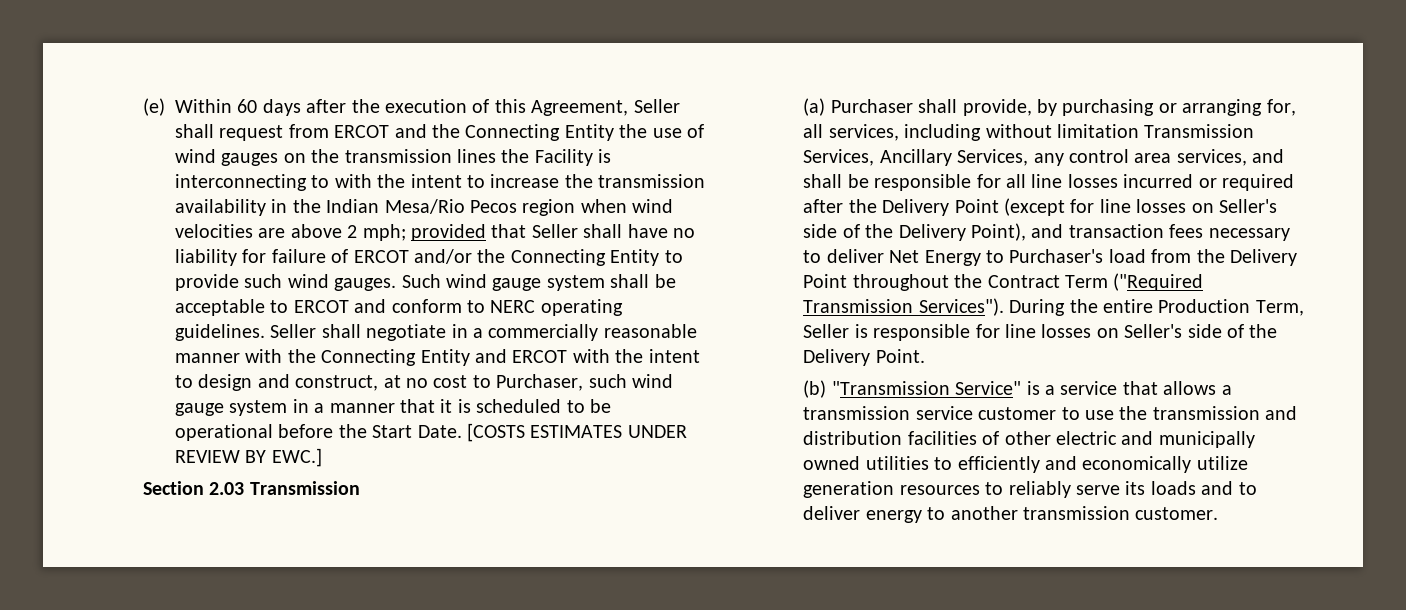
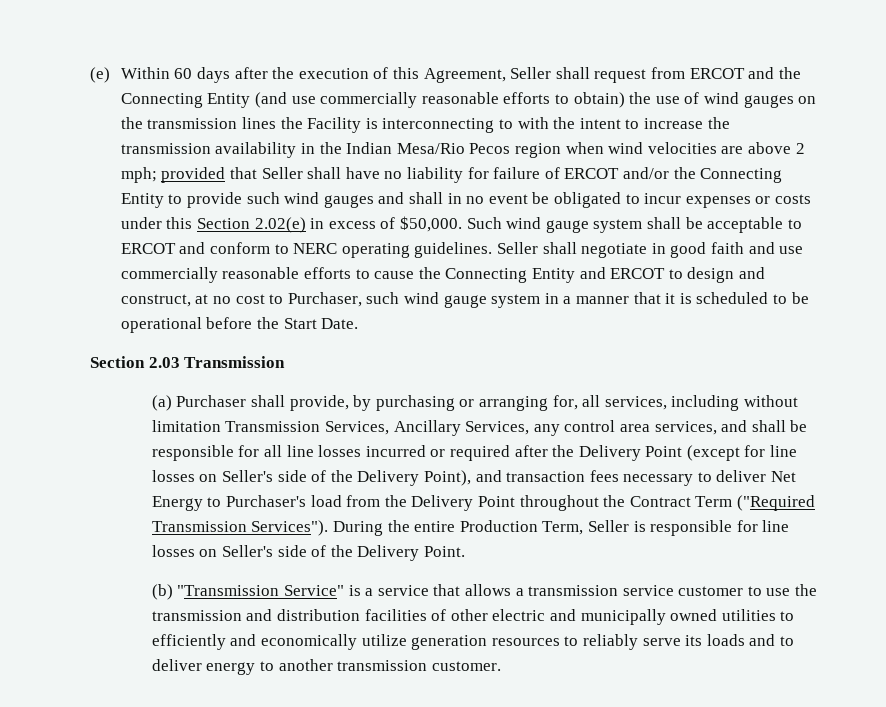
(614, 132) none -> [255,92,625,108] (and use commercially reasonable efforts to obtain)
[334,278,397,291] gauges. -> [323,192,811,208] [120,216,463,233] gauges and shall in no event be obligated to incur expenses or costs under this Section 2.02(e) in excess of $50,000.
[473,324,697,341] [175,349,283,363] a commercially reasonable manner with -> [670,242,804,258] [120,267,415,283] good faith and use commercially reasonable efforts to cause
[572,349,700,363] with the intent -> (666, 273) none
[467,423,687,442] [175,448,322,467] [COSTS ESTIMATES UNDER REVIEW BY EWC.] -> (359, 323) none

